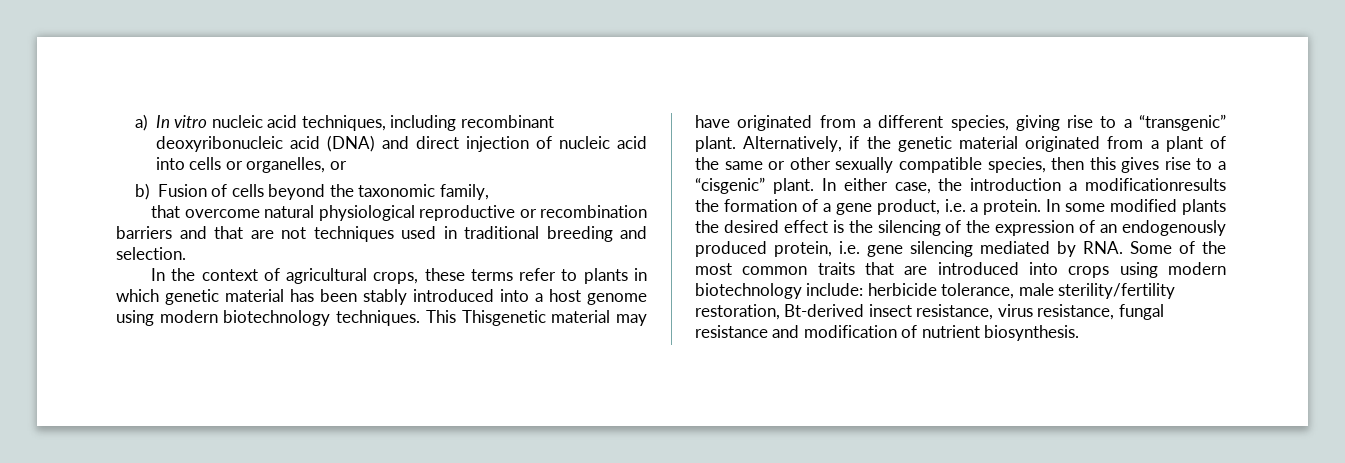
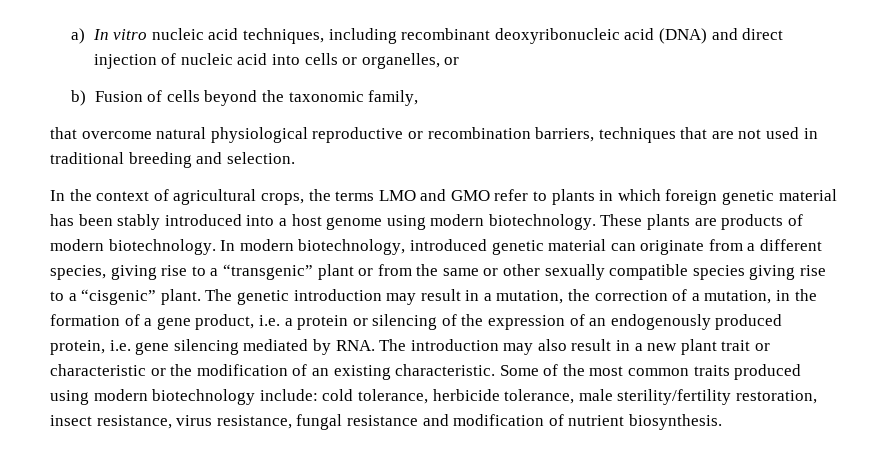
[116,226,207,239] barriers and -> [535,127,676,143] barriers, techniques
[313,226,394,242] techniques -> (762, 134) none
[424,268,513,281] these terms -> [308,189,490,201] the terms LMO and GMO
(159, 295) none -> [665,189,718,205] foreign
[223,310,647,326] [695,115,813,131] biotechnology techniques. This Thisgenetic material may have originated -> [488,214,803,230] [50,239,705,255] biotechnology. These plants are products of modern biotechnology. In modern biotechnology, introduced genetic material can originate
[695,136,1226,152] plant. Alternatively, if the genetic material originated from a plant of -> [317,264,412,280] plant or from
[987,157,1160,173] species, then this gives -> [692,265,796,280] species giving
[821,178,1226,194] In either case, the introduction a modificationresults -> [205,289,791,305] The genetic introduction may result in a mutation, the correction of a mutation, in
[983,199,1226,215] [695,220,873,233] protein. In some modified plants the desired effect is the -> [297,315,368,330] protein or
(1123, 247) none -> [379,339,771,355] [50,364,496,380] The introduction may also result in a new plant trait or characteristic or the modification of an existing characteristic.
[865,262,1110,278] that are introduced into crops -> [734,364,802,380] produced
(864, 289) none -> [322,389,428,404] cold tolerance,
[784,304,865,317] Bt-derived -> (817, 397) none

